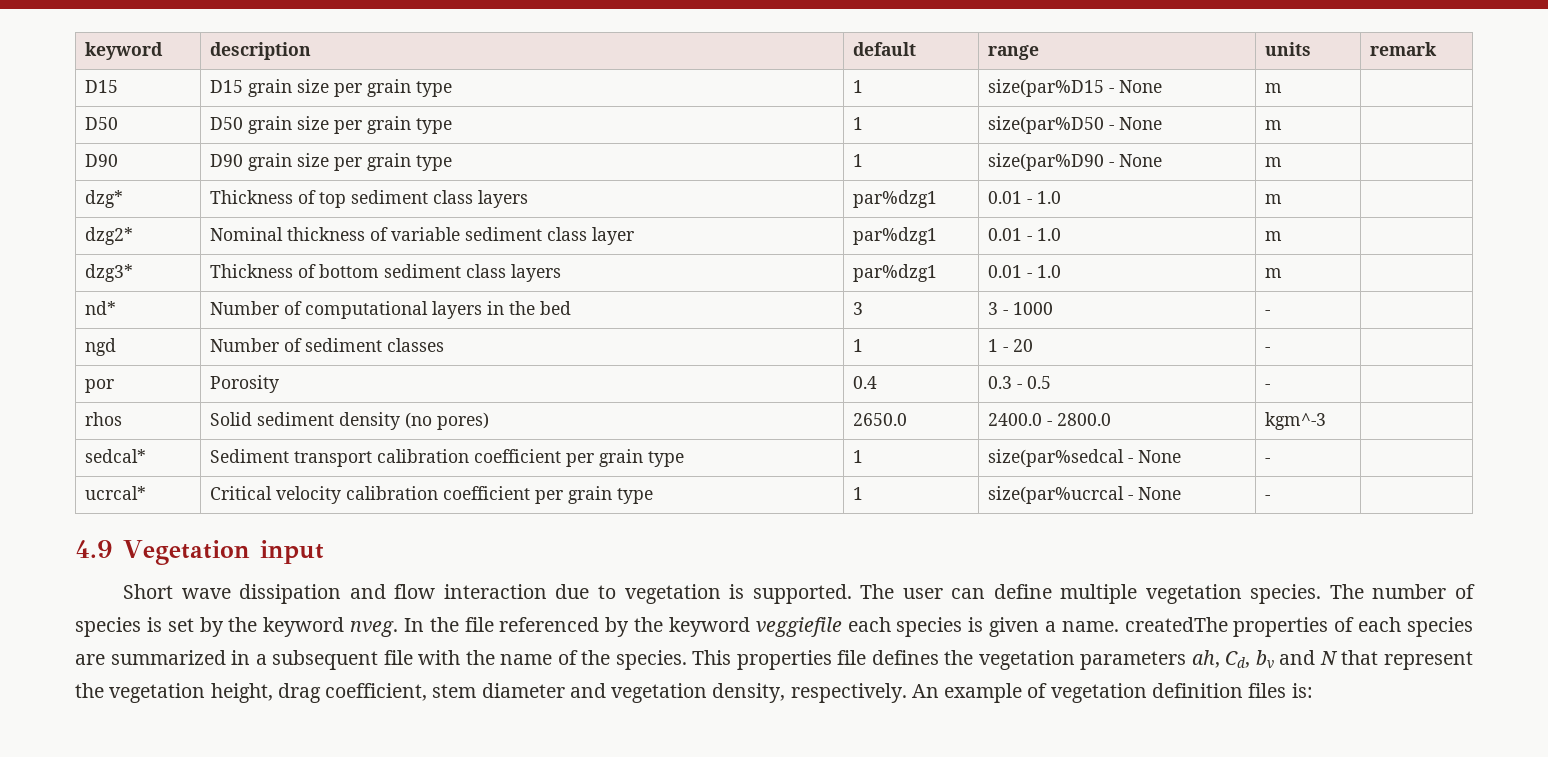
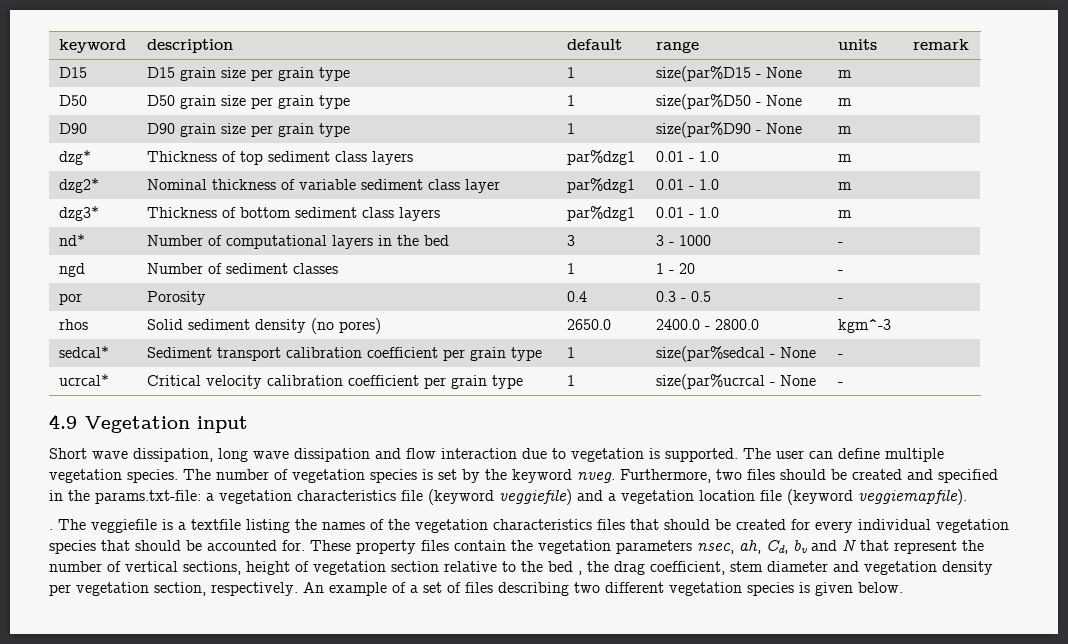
(231, 593) none -> [133,448,289,462] dissipation, long wave
(1475, 591) none -> [292,469,365,483] vegetation
[403,617,1473,637] [75,650,939,670] In the file referenced by the keyword veggiefile each species is given a name. createdThe properties of each species are summarized in a subsequent file with the name of the species. This properties file defines -> [620,469,998,483] [49,489,967,505] [49,519,1009,533] [49,540,506,554] Furthermore, two files should be created and specified in the params.txt-file: a vegetation characteristics file (keyword veggiefile) and a vegetation location file (keyword veggiemapfile). // . The veggiefile is a textfile listing the names of the vegetation characteristics files that should be created for every individual vegetation species that should be accounted for. These property files contain
(1187, 660) none -> [697,543,734,554] nsec,
[109,683,273,703] vegetation height, -> [49,561,609,575] number of vertical sections, height of vegetation section relative to the bed , the
[712,683,1313,703] density, respectively. An example of vegetation definition files is: -> [942,561,993,575] [49,582,903,596] density per vegetation section, respectively. An example of a set of files describing two different vegetation species is given below.

